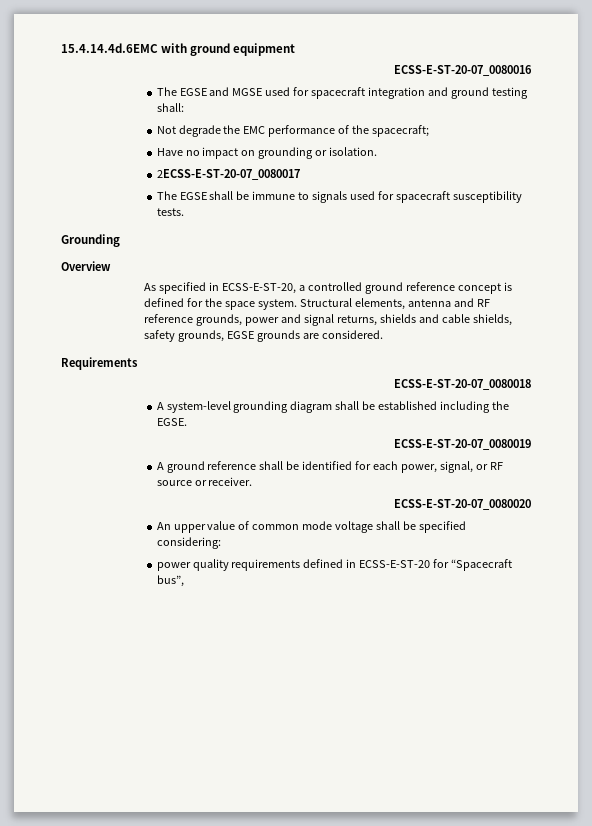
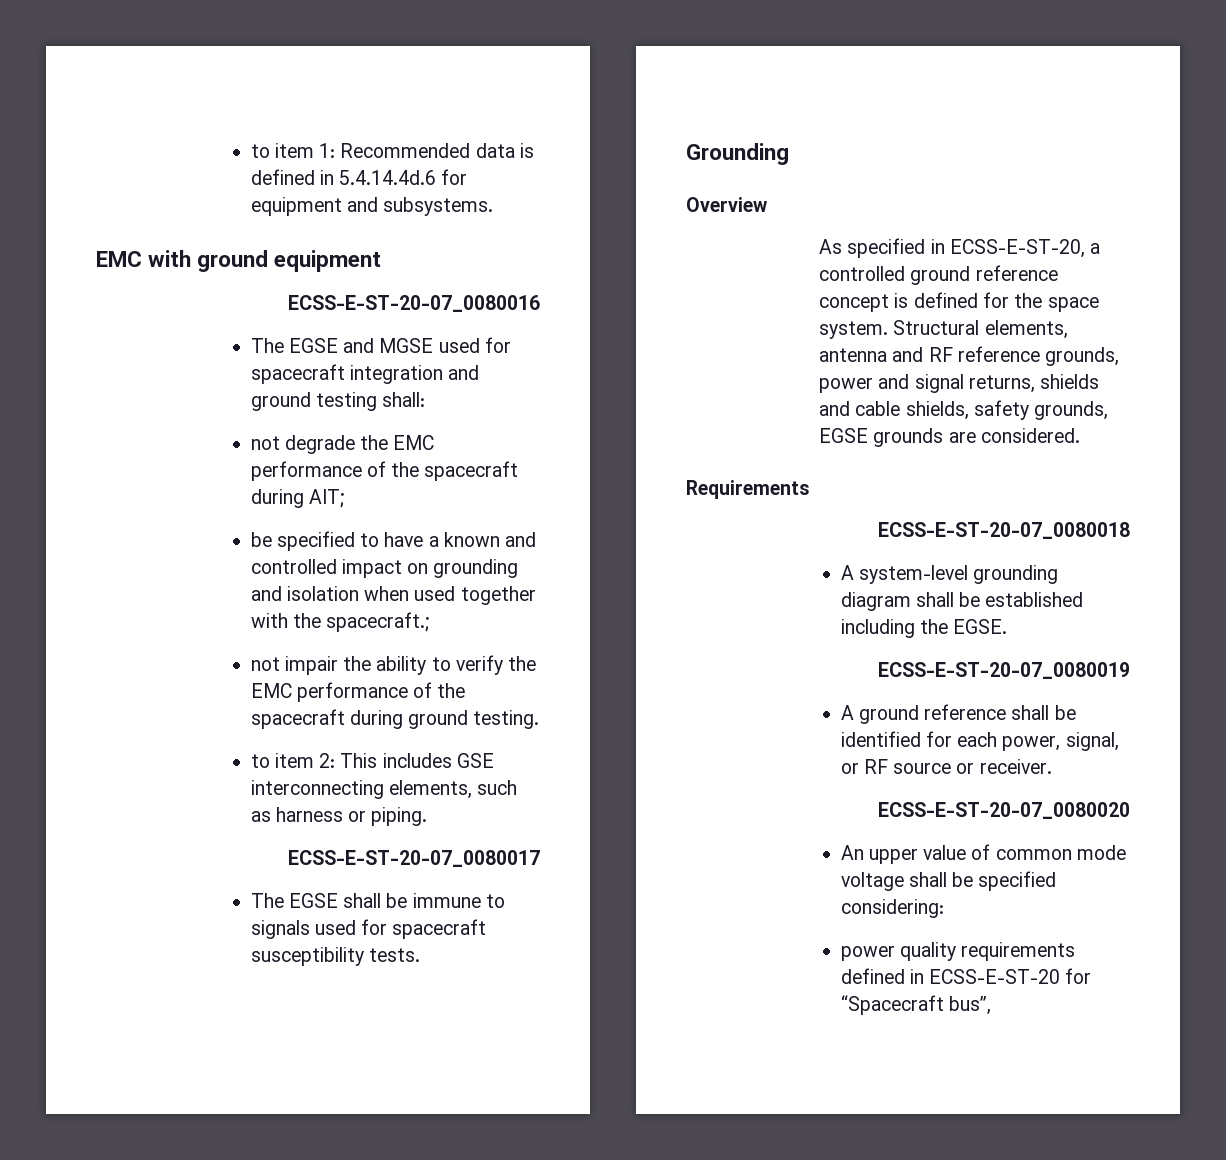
[61,43,158,53] 15.4.14.4d.6EMC -> [250,143,534,158] [250,169,468,185] [250,197,494,216] [96,251,142,267] to item 1: Recommended data is defined in 5.4.14.4d.6 for equipment and subsystems. // EMC
[156,126,176,134] Not -> [250,436,280,450] not
[372,125,430,137] [156,147,378,159] [156,169,300,180] spacecraft; // Have no impact on grounding or isolation. // 2ECSS-E-ST-20-07_0080017 -> [424,461,519,481] [250,489,344,508] [250,531,537,551] [250,559,519,578] [250,586,536,605] [250,612,430,632] [250,655,537,675] [250,682,466,702] [250,709,540,729] [250,753,494,768] [250,780,518,799] [250,807,428,826] [288,850,540,867] spacecraft during AIT; // be specified to have a known and controlled impact on grounding and isolation when used together with the spacecraft.; // not impair the ability to verify the EMC performance of the spacecraft during ground testing. // to item 2: This includes GSE interconnecting elements, such as harness or piping. // ECSS-E-ST-20-07_0080017

